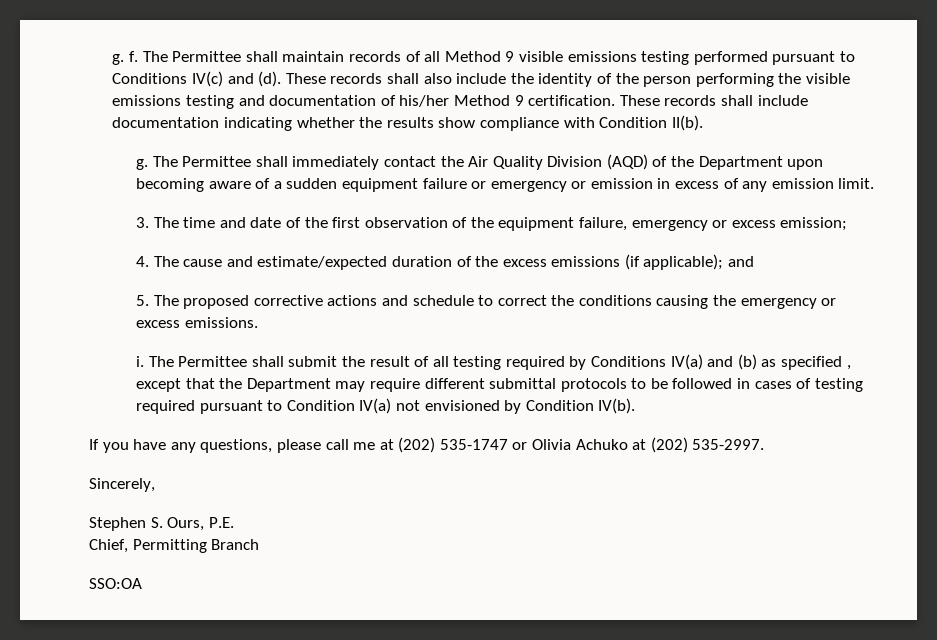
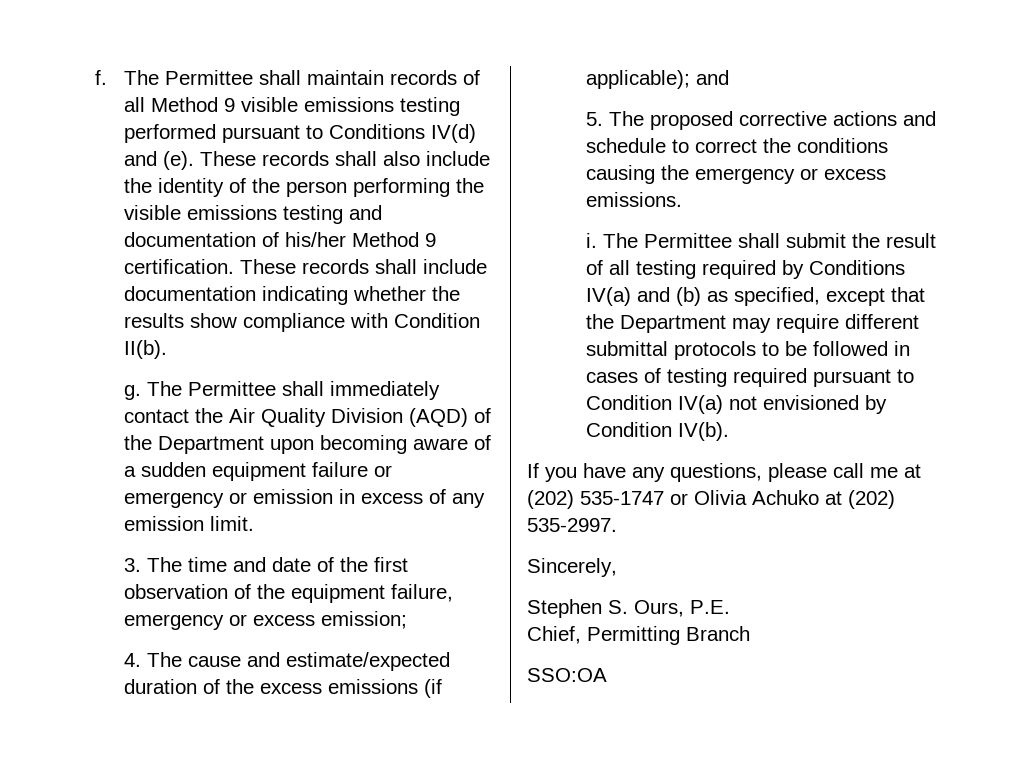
[112,54,125,65] g. -> (94, 77) none
[192,71,282,87] IV(c) and (d). -> [431,124,477,143] [124,151,195,170] IV(d) and (e).
[780,356,851,370] specified , -> [734,287,821,306] specified,

